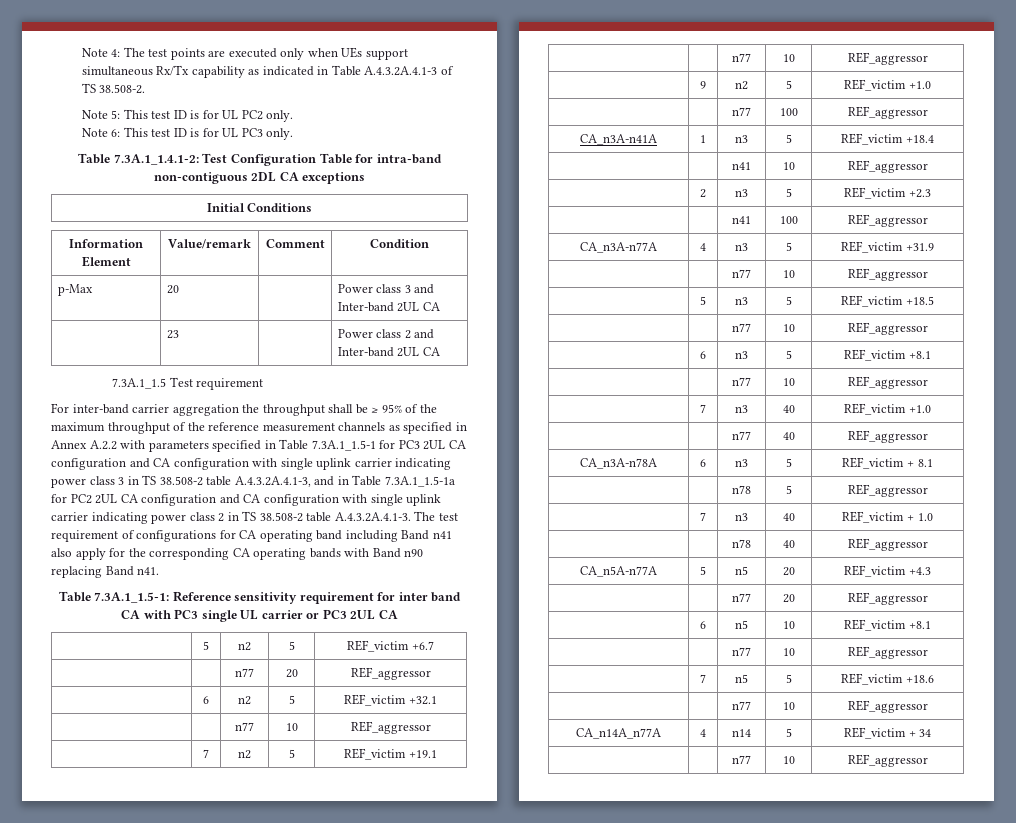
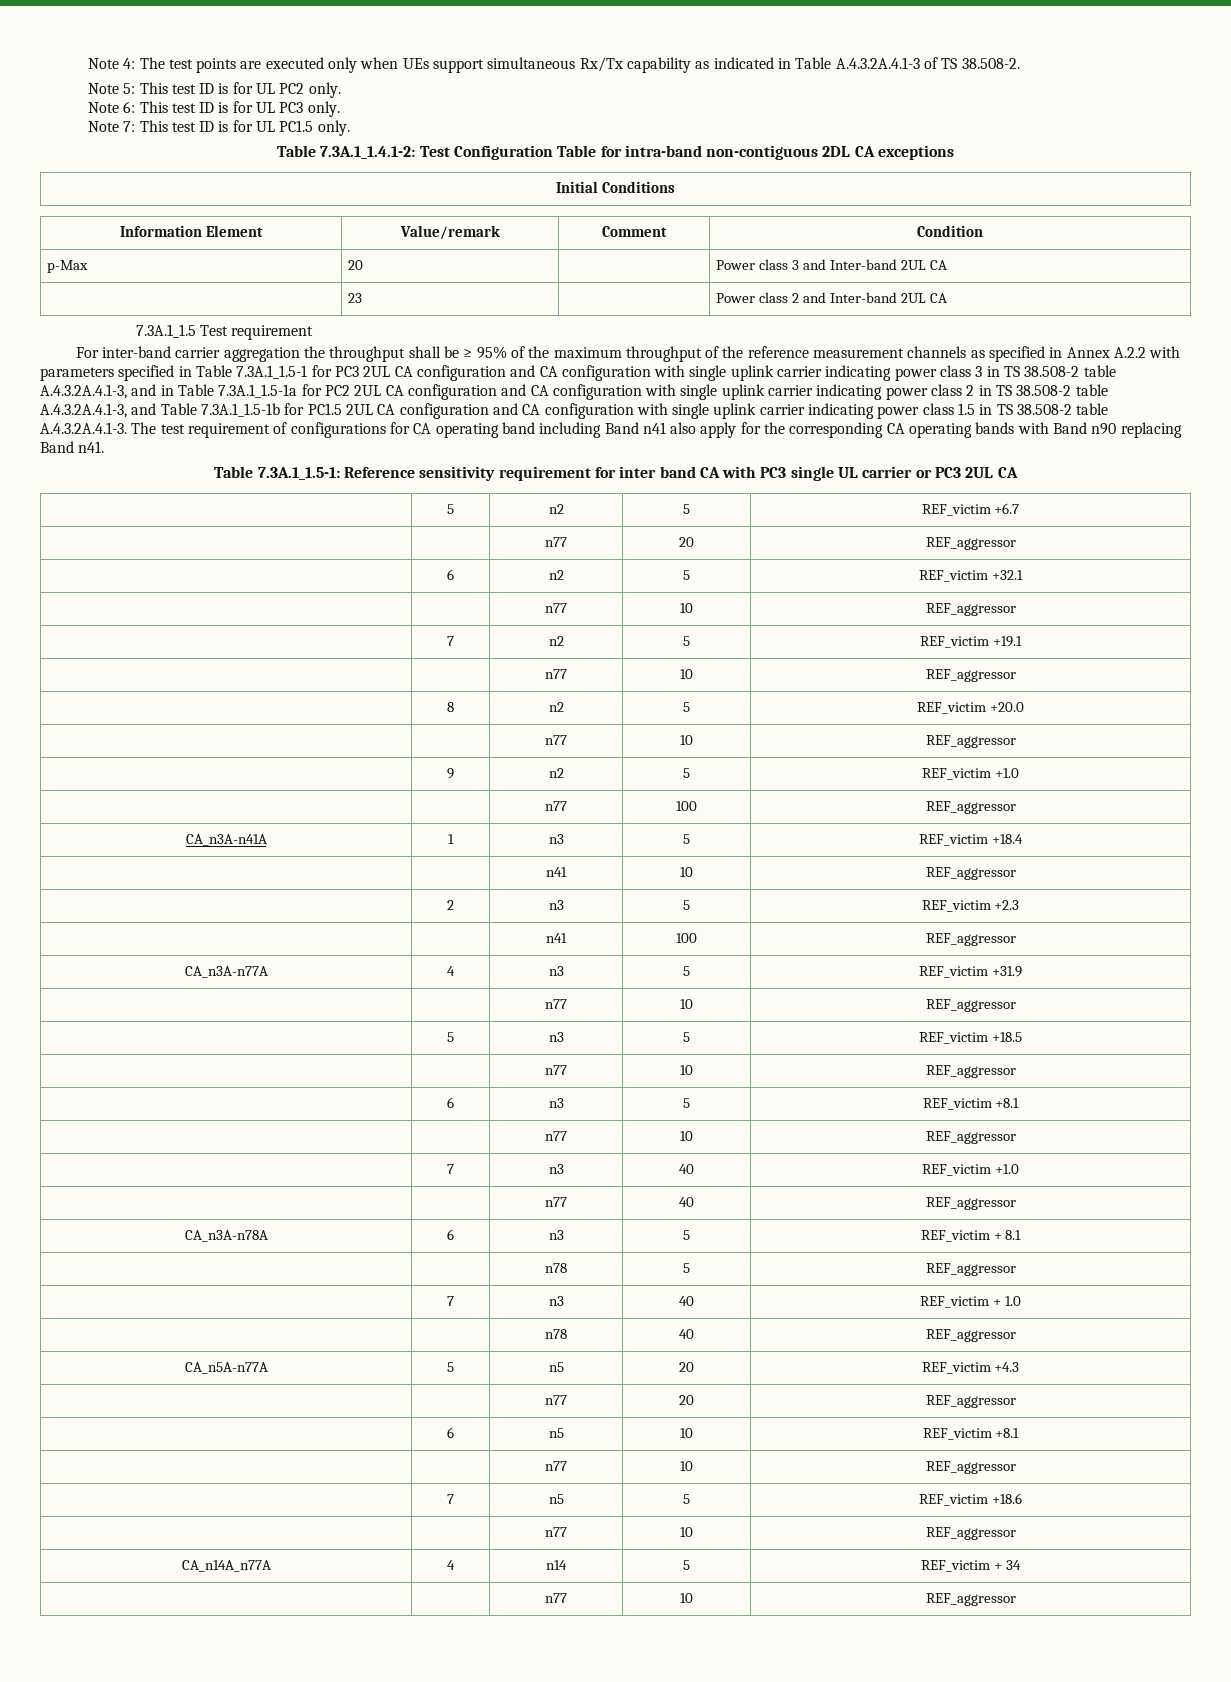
(294, 134) none -> [87,120,350,136] // Note 7: This test ID is for UL PC1.5 only.
(332, 517) none -> [40,403,1109,419] A.4.3.2A.4.1-3, and Table 7.3A.1_1.5-1b for PC1.5 2UL CA configuration and CA configuration with single uplink carrier indicating power class 1.5 in TS 38.508-2 table
(928, 58) none -> [447,702,454,712] [548,702,564,712] [683,702,690,712] [917,702,1024,714] [545,735,567,745] [680,735,693,745] [925,735,1016,748] // | 8 | n2 | 5 | REF_victim +20.0 // | | n77 | 10 | REF_aggressor

